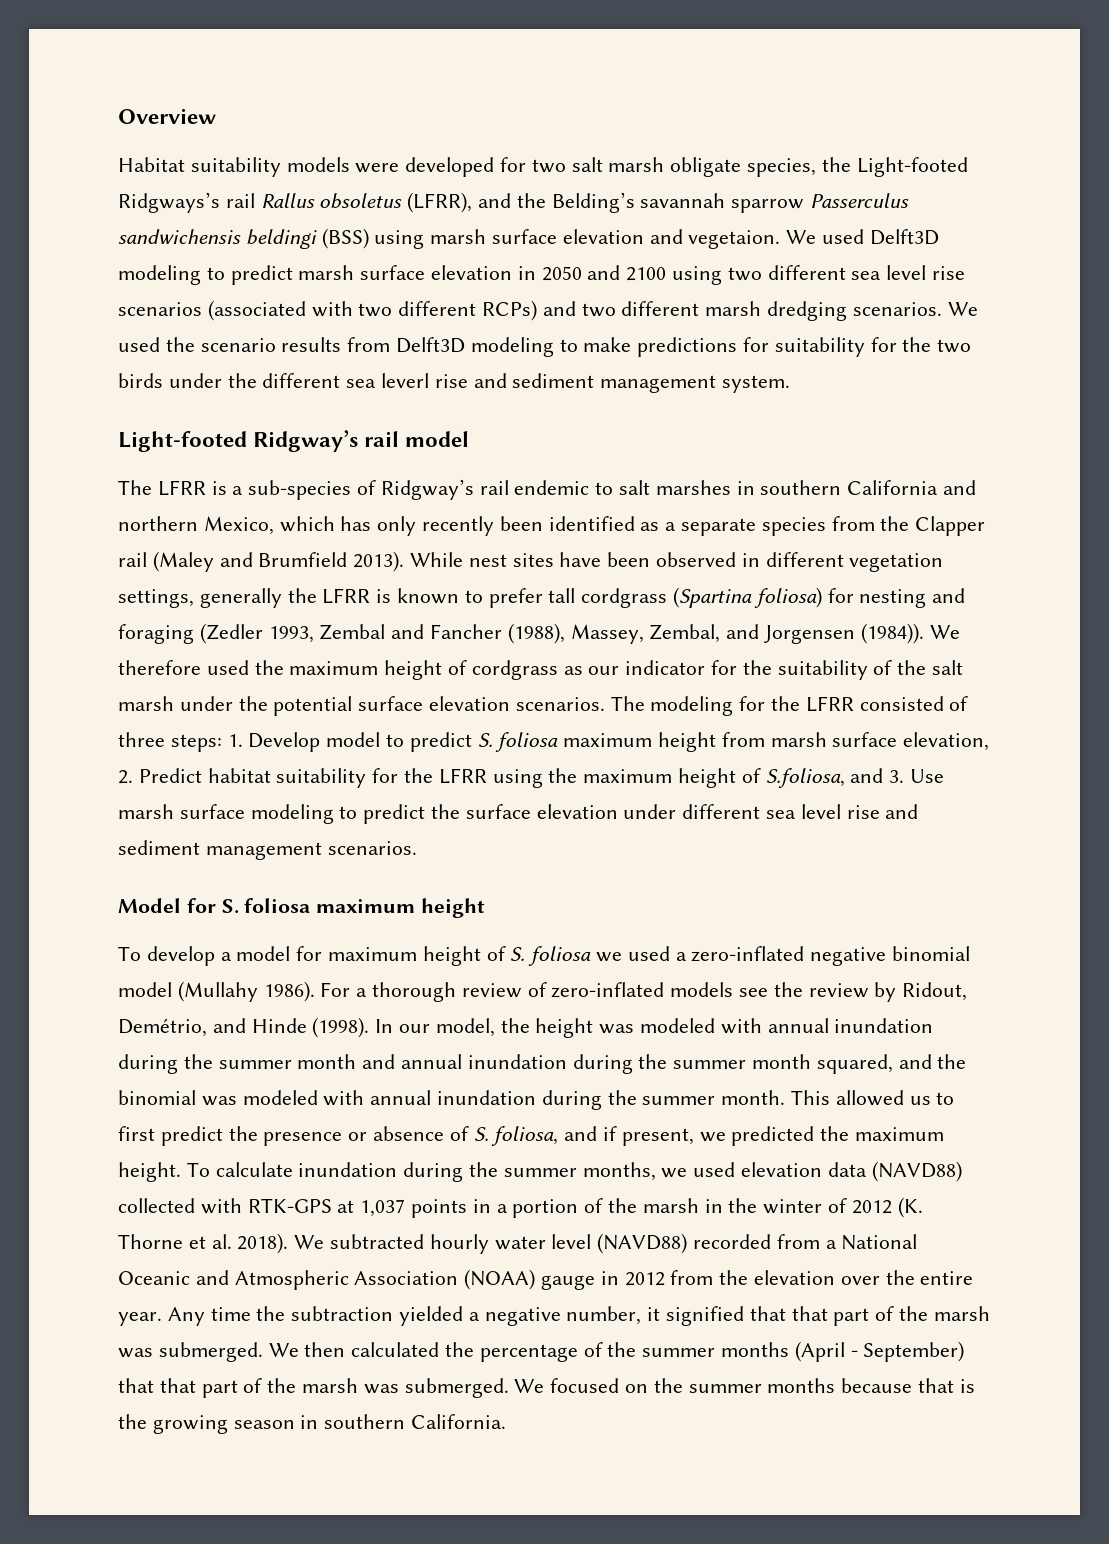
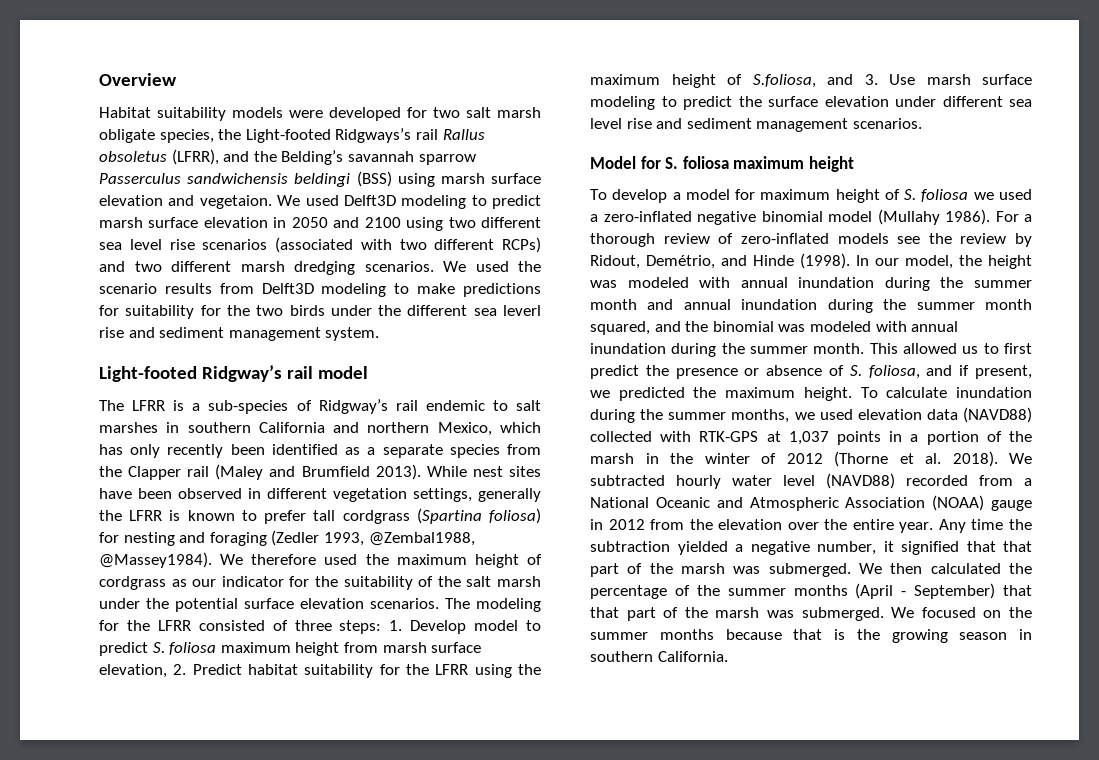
[319,623,924,644] Zembal and Fancher (1988), Massey, Zembal, and Jorgensen (1984)). -> [368,532,475,546] [99,552,212,568] @Zembal1988, @Massey1984).
[897,1197,923,1218] [118,1234,183,1249] (K. Thorne -> [834,451,888,467] (Thorne

